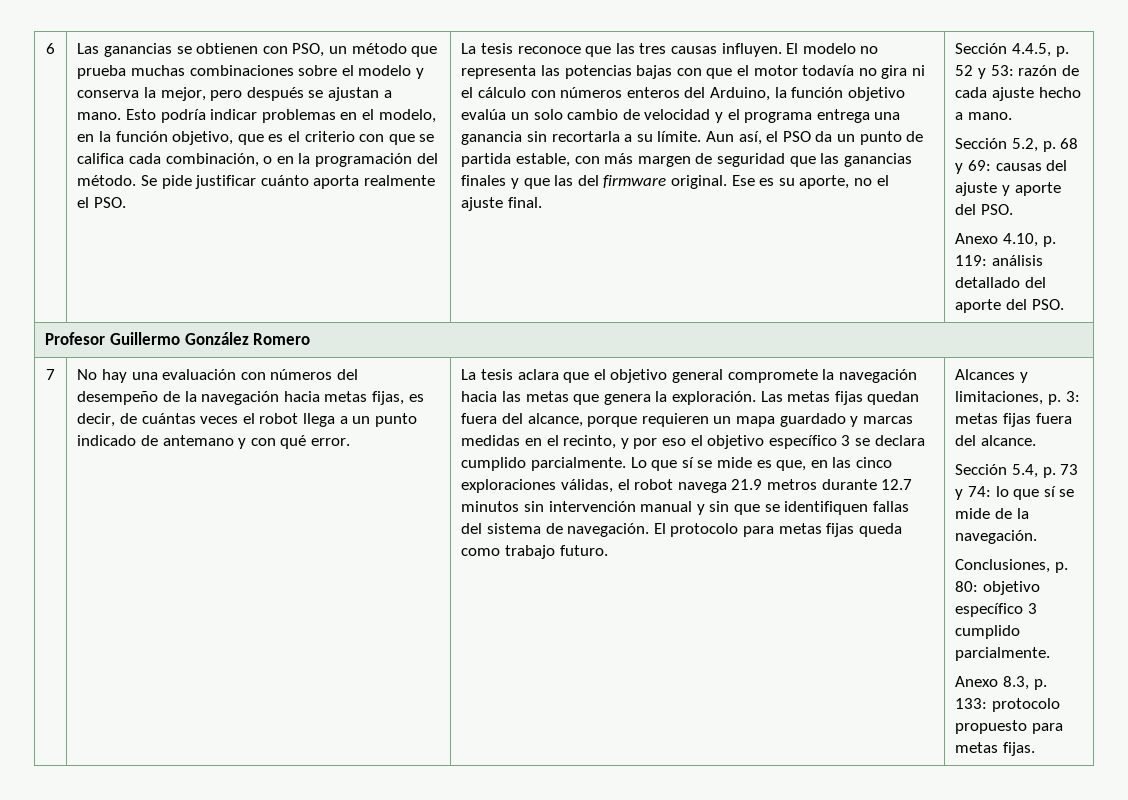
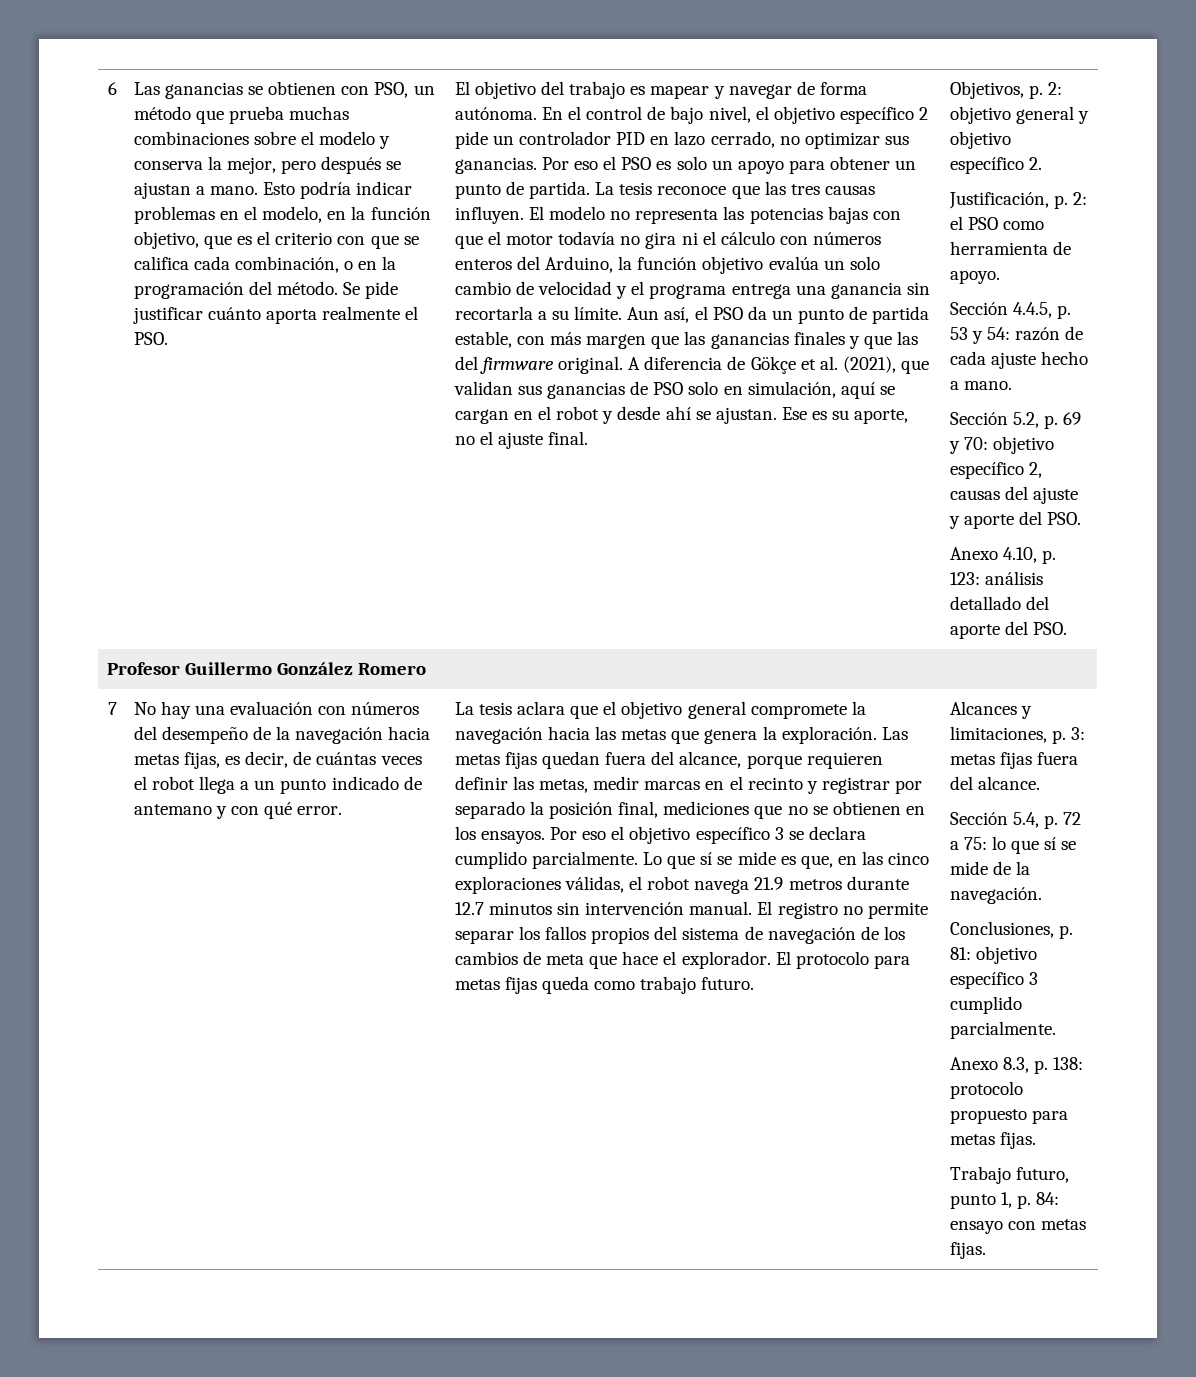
(127, 202) none -> [454,81,867,99] [454,106,929,124] [454,131,909,149] [454,156,917,174] [454,181,591,199] El objetivo del trabajo es mapear y navegar de forma autónoma. En el control de bajo nivel, el objetivo específico 2 pide un controlador PID en lazo cerrado, no optimizar sus ganancias. Por eso el PSO es solo un apoyo para obtener un punto de partida.
[695,153,785,167] de seguridad -> (647, 341) none
(727, 182) none -> [628,356,930,374] [453,381,895,399] [454,406,777,424] A diferencia de Gökçe et al. (2021), que validan sus ganancias de PSO solo en simulación, aquí se cargan en el robot y desde ahí se ajustan.
[955,43,1069,57] [955,65,1014,79] Sección 4.4.5, p. 52 y 53: -> [949,81,1063,99] [949,106,1090,124] [949,131,1011,149] [949,157,1042,174] [948,192,1088,209] [949,216,1045,230] [949,241,1071,255] [949,270,1000,284] [949,302,1072,319] [949,327,1011,344] Objetivos, p. 2: objetivo general y objetivo específico 2. // Justificación, p. 2: el PSO como herramienta de apoyo. // Sección 4.4.5, p. 53 y 54:
[1060,138,1079,149] [955,160,992,174] 68 y 69: -> [1063,412,1082,425] [948,436,1055,454] [949,462,1042,479] 69 y 70: objetivo específico 2,
[955,255,988,266] 119: -> [949,572,980,585] 123:
[713,413,913,427] [461,435,658,449] un mapa guardado y marcas medidas en el recinto, y por -> [454,776,923,794] [454,801,925,819] [454,826,578,844] definir las metas, medir marcas en el recinto y registrar por separado la posición final, mediciones que no se obtienen en los ensayos. Por
[640,501,909,515] [461,523,650,537] manual y sin que se identifiquen fallas del sistema de navegación. -> [689,901,928,919] [454,926,905,944] [454,951,771,969] manual. El registro no permite separar los fallos propios del sistema de navegación de los cambios de meta que hace el explorador.
[1060,464,1079,475] [955,486,992,500] 73 y 74: -> [1063,812,1082,825] [949,837,987,850] 72 a 75:
[955,581,979,592] 80: -> [949,947,971,960] 81:
[955,698,988,709] 133: -> [1053,1057,1084,1070] 138:
(1036, 749) none -> [949,1166,1069,1184] [949,1192,1060,1209] [949,1219,1087,1234] [949,1242,986,1259] // Trabajo futuro, punto 1, p. 84: ensayo con metas fijas.

